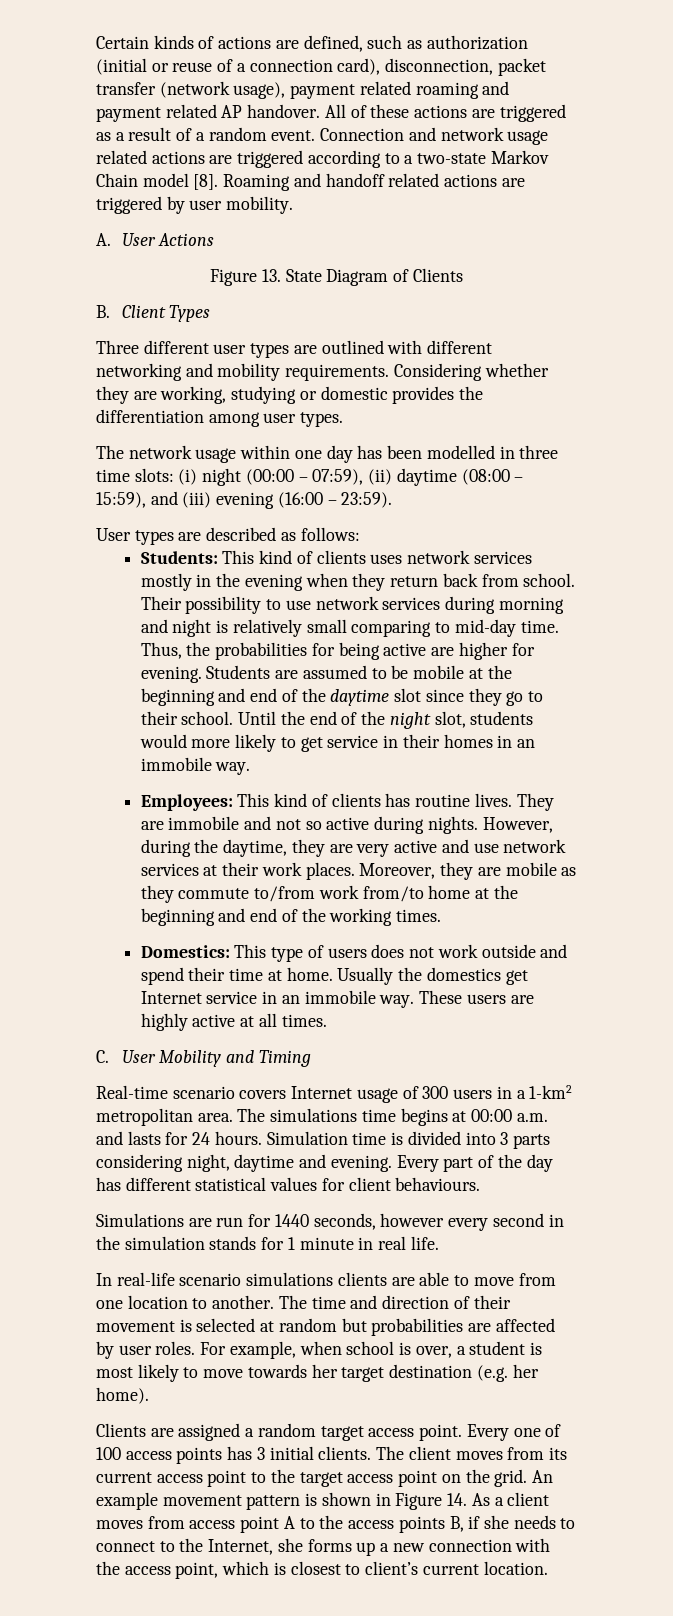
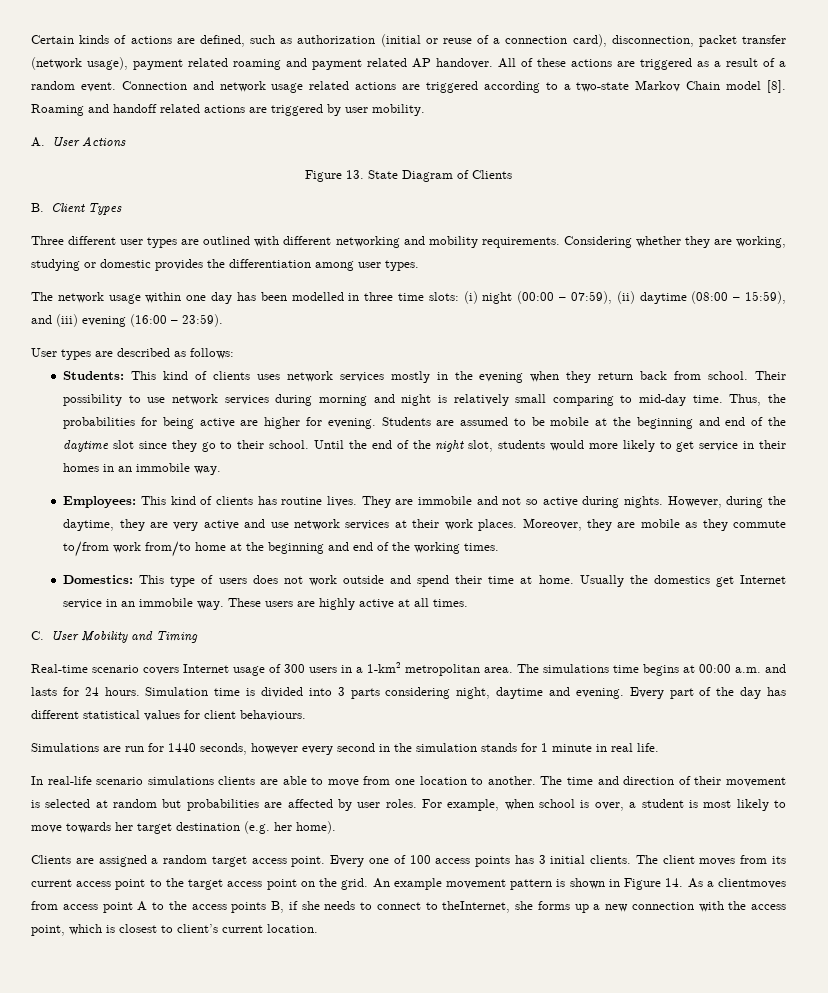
[507,1492,550,1506] [96,1520,143,1529] client moves -> [718,878,787,889] clientmoves
[179,1538,274,1555] the Internet, -> [442,901,511,913] theInternet,

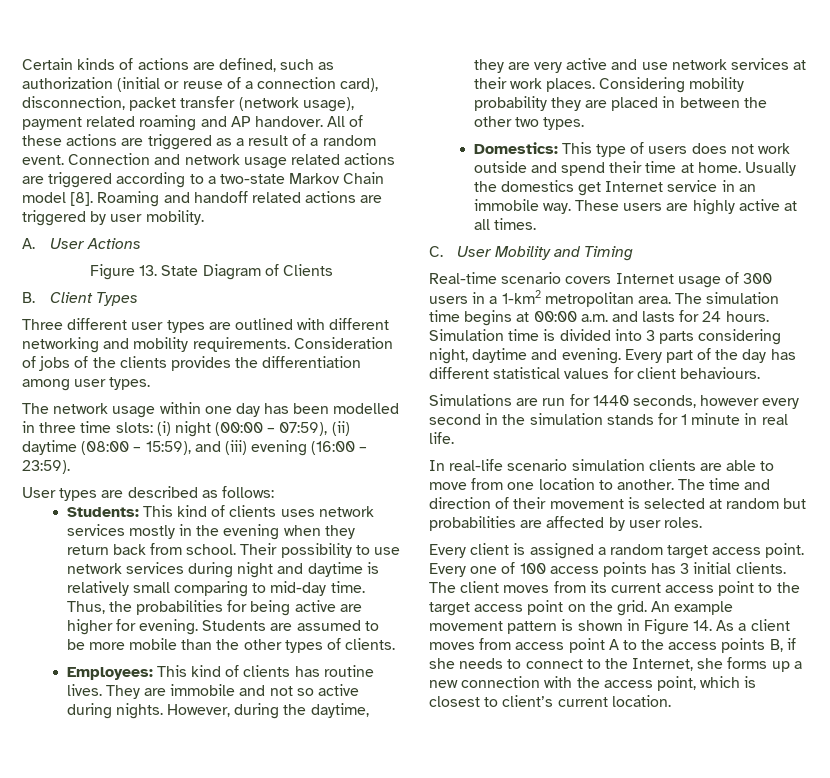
[312,58,407,70] payment related -> (227, 121) none
[563,236,786,248] [31,259,151,271] Considering whether they are working, studying or domestic -> [293,337,393,349] [22,356,167,371] Consideration of jobs of the clients
[318,394,432,406] morning and night -> [237,562,363,578] night and daytime
[550,417,787,429] [63,440,786,452] [63,463,222,475] mobile at the beginning and end of the daytime slot since they go to their school. Until the end of the night slot, students would more likely to get service in their homes in an immobile way. -> [88,638,396,653] more mobile than the other types of clients.
[522,518,787,531] [63,541,500,557] Moreover, they are mobile as they commute to/from work from/to home at the beginning and end of the working times. -> [599,77,745,93] [473,96,767,111] [473,116,585,130] Considering mobility probability they are placed in between the other two types.
[543,664,609,673] simulations -> [706,292,780,304] simulation
[147,776,214,785] simulations -> [571,459,645,471] simulation
[422,799,787,811] [31,821,336,834] [31,855,94,864] For example, when school is over, a student is most likely to move towards her target destination (e.g. her home). // Clients are -> [429,543,526,558] // Every client is
[718,878,787,889] clientmoves -> [750,619,790,631] [429,642,475,650] client moves
[442,901,511,913] theInternet, -> [604,658,694,671] the Internet,

